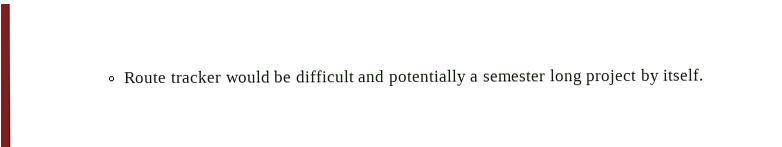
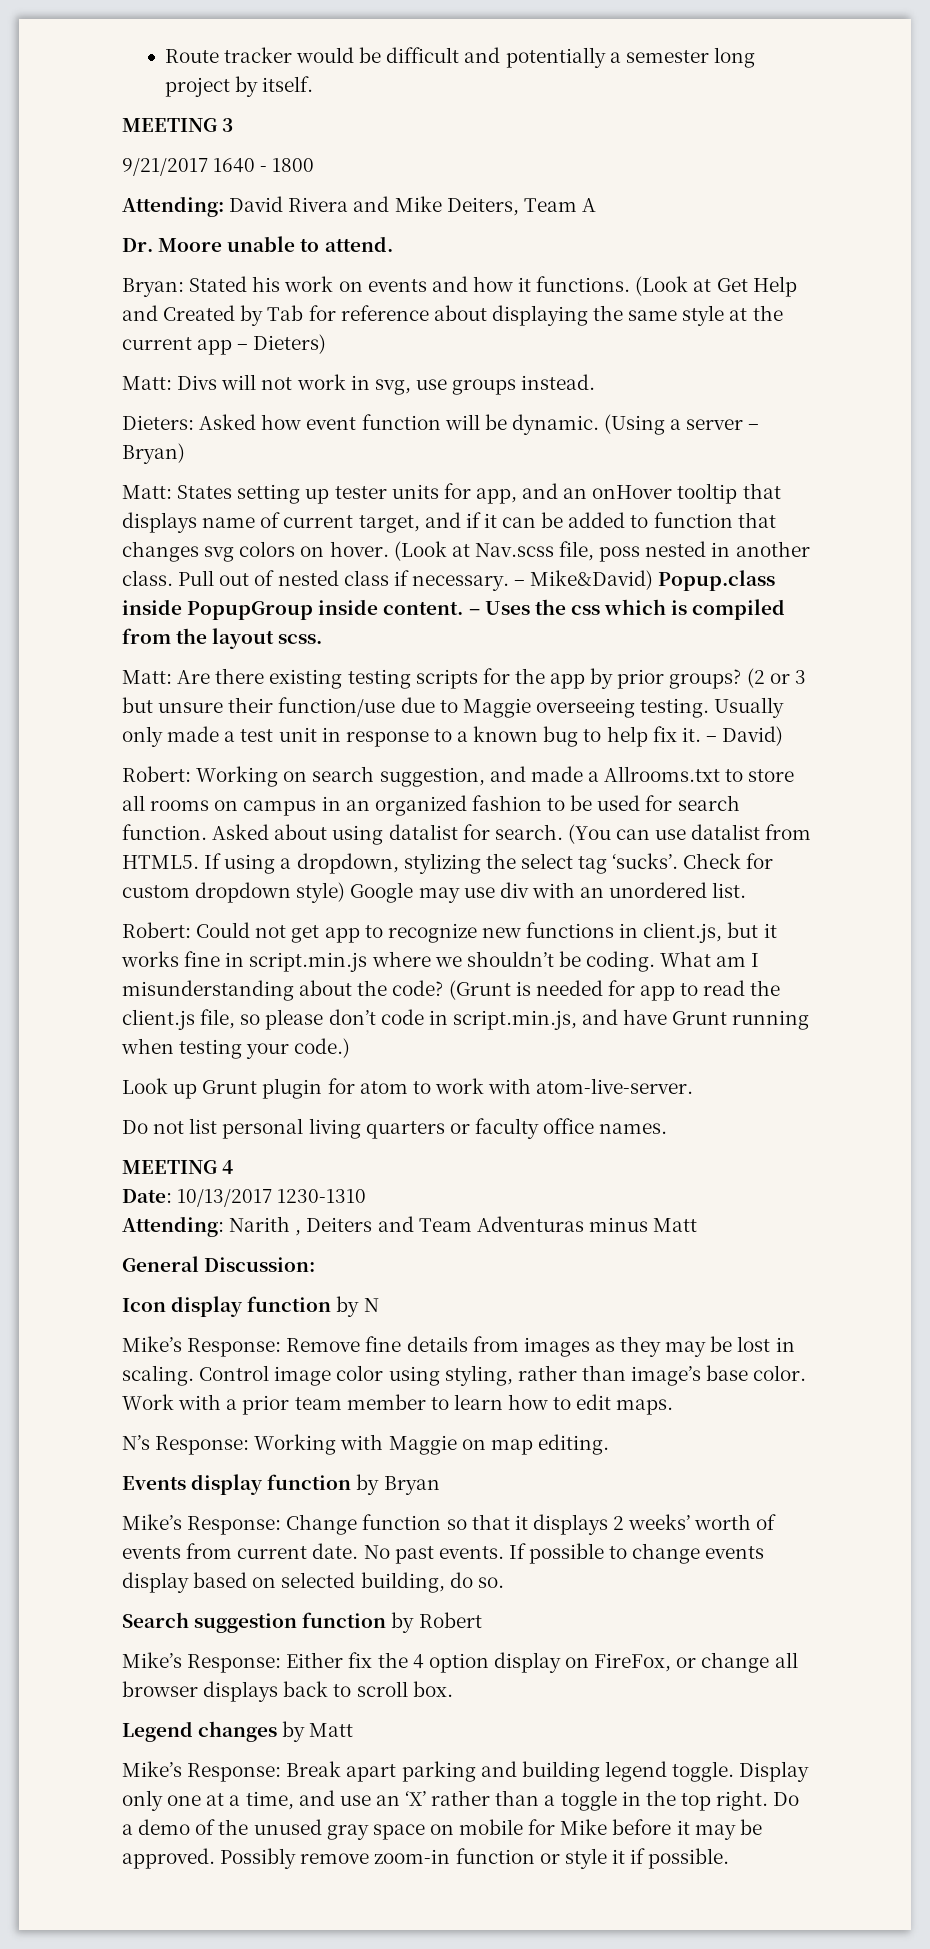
(705, 74) none -> [122,118,234,132] [122,158,315,176] [122,196,596,217] [122,236,393,252] [122,276,797,297] [122,305,783,326] [122,334,327,355] [122,374,596,395] [122,414,760,435] [122,443,185,464] [122,483,781,504] [122,512,776,533] [122,541,810,562] [122,570,776,591] [122,599,786,620] [122,628,323,649] [122,668,806,689] [122,697,785,718] [122,726,784,747] [122,766,795,787] [122,795,740,816] [122,824,812,845] [122,853,774,874] [122,882,747,903] [122,922,777,943] [121,951,760,972] [122,980,781,1001] [122,1009,810,1030] [121,1038,351,1059] [122,1078,694,1099] [122,1118,668,1139] [122,1160,234,1174] [122,1189,367,1207] [122,1216,698,1237] [122,1256,316,1272] [122,1296,379,1317] [122,1336,795,1357] [122,1365,807,1386] [122,1394,674,1415] [122,1434,609,1455] [122,1474,440,1495] [122,1514,777,1535] [122,1543,765,1564] [122,1572,504,1593] [122,1612,482,1633] [122,1652,798,1673] [122,1681,453,1702] [122,1721,354,1742] [122,1761,810,1782] [122,1790,800,1811] [122,1819,762,1840] [122,1848,730,1869] // MEETING 3 // 9/21/2017 1640 - 1800 // Attending: David Rivera and Mike Deiters, Team A // Dr. Moore unable to attend. // Bryan: Stated his work on events and how it functions. (Look at Get Help and Created by Tab for reference about displaying the same style at the current app – Dieters) // Matt: Divs will not work in svg, use groups instead. // Dieters: Asked how event function will be dynamic. (Using a server – Bryan) // Matt: States setting up tester units for app, and an onHover tooltip that displays name of current target, and if it can be added to function that changes svg colors on hover. (Look at Nav.scss file, poss nested in another class. Pull out of nested class if necessary. – Mike&David) Popup.class inside PopupGroup inside content. – Uses the css which is compiled from the layout scss. // Matt: Are there existing testing scripts for the app by prior groups? (2 or 3 but unsure their function/use due to Maggie overseeing testing. Usually only made a test unit in response to a known bug to help fix it. – David) // Robert: Working on search suggestion, and made a Allrooms.txt to store all rooms on campus in an organized fashion to be used for search function. Asked about using datalist for search. (You can use datalist from HTML5. If using a dropdown, stylizing the select tag ‘sucks’. Check for custom dropdown style) Google may use div with an unordered list. // Robert: Could not get app to recognize new functions in client.js, but it works fine in script.min.js where we shouldn’t be coding. What am I misunderstanding about the code? (Grunt is needed for app to read the client.js file, so please don’t code in script.min.js, and have Grunt running when testing your code.) // Look up Grunt plugin for atom to work with atom-live-server. // Do not list personal living quarters or faculty office names. // MEETING 4 // Date: 10/13/2017 1230-1310 // Attending: Narith , Deiters and Team Adventuras minus Matt // General Discussion: // Icon display function by N // Mike’s Response: Remove fine details from images as they may be lost in scaling. Control image color using styling, rather than image’s base color. Work with a prior team member to learn how to edit maps. // N’s Response: Working with Maggie on map editing. // Events display function by Bryan // Mike’s Response: Change function so that it displays 2 weeks’ worth of events from current date. No past events. If possible to change events display based on selected building, do so. // Search suggestion function by Robert // Mike’s Response: Either fix the 4 option display on FireFox, or change all browser displays back to scroll box. // Legend changes by Matt // Mike’s Response: Break apart parking and building legend toggle. Display only one at a time, and use an ‘X’ rather than a toggle in the top right. Do a demo of the unused gray space on mobile for Mike before it may be approved. Possibly remove zoom-in function or style it if possible.

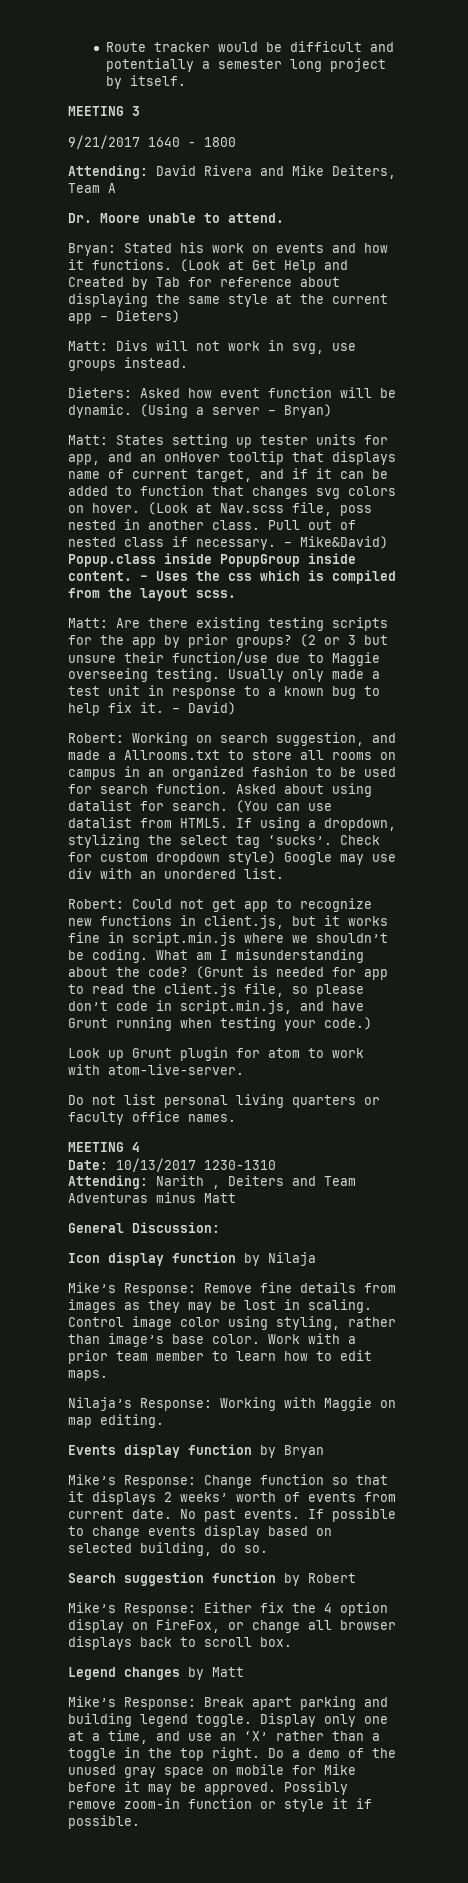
[363,1298,379,1312] N -> [268,1252,316,1266] Nilaja
[122,1435,150,1450] N’s -> [68,1397,132,1411] Nilaja’s

